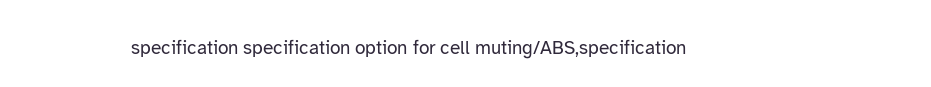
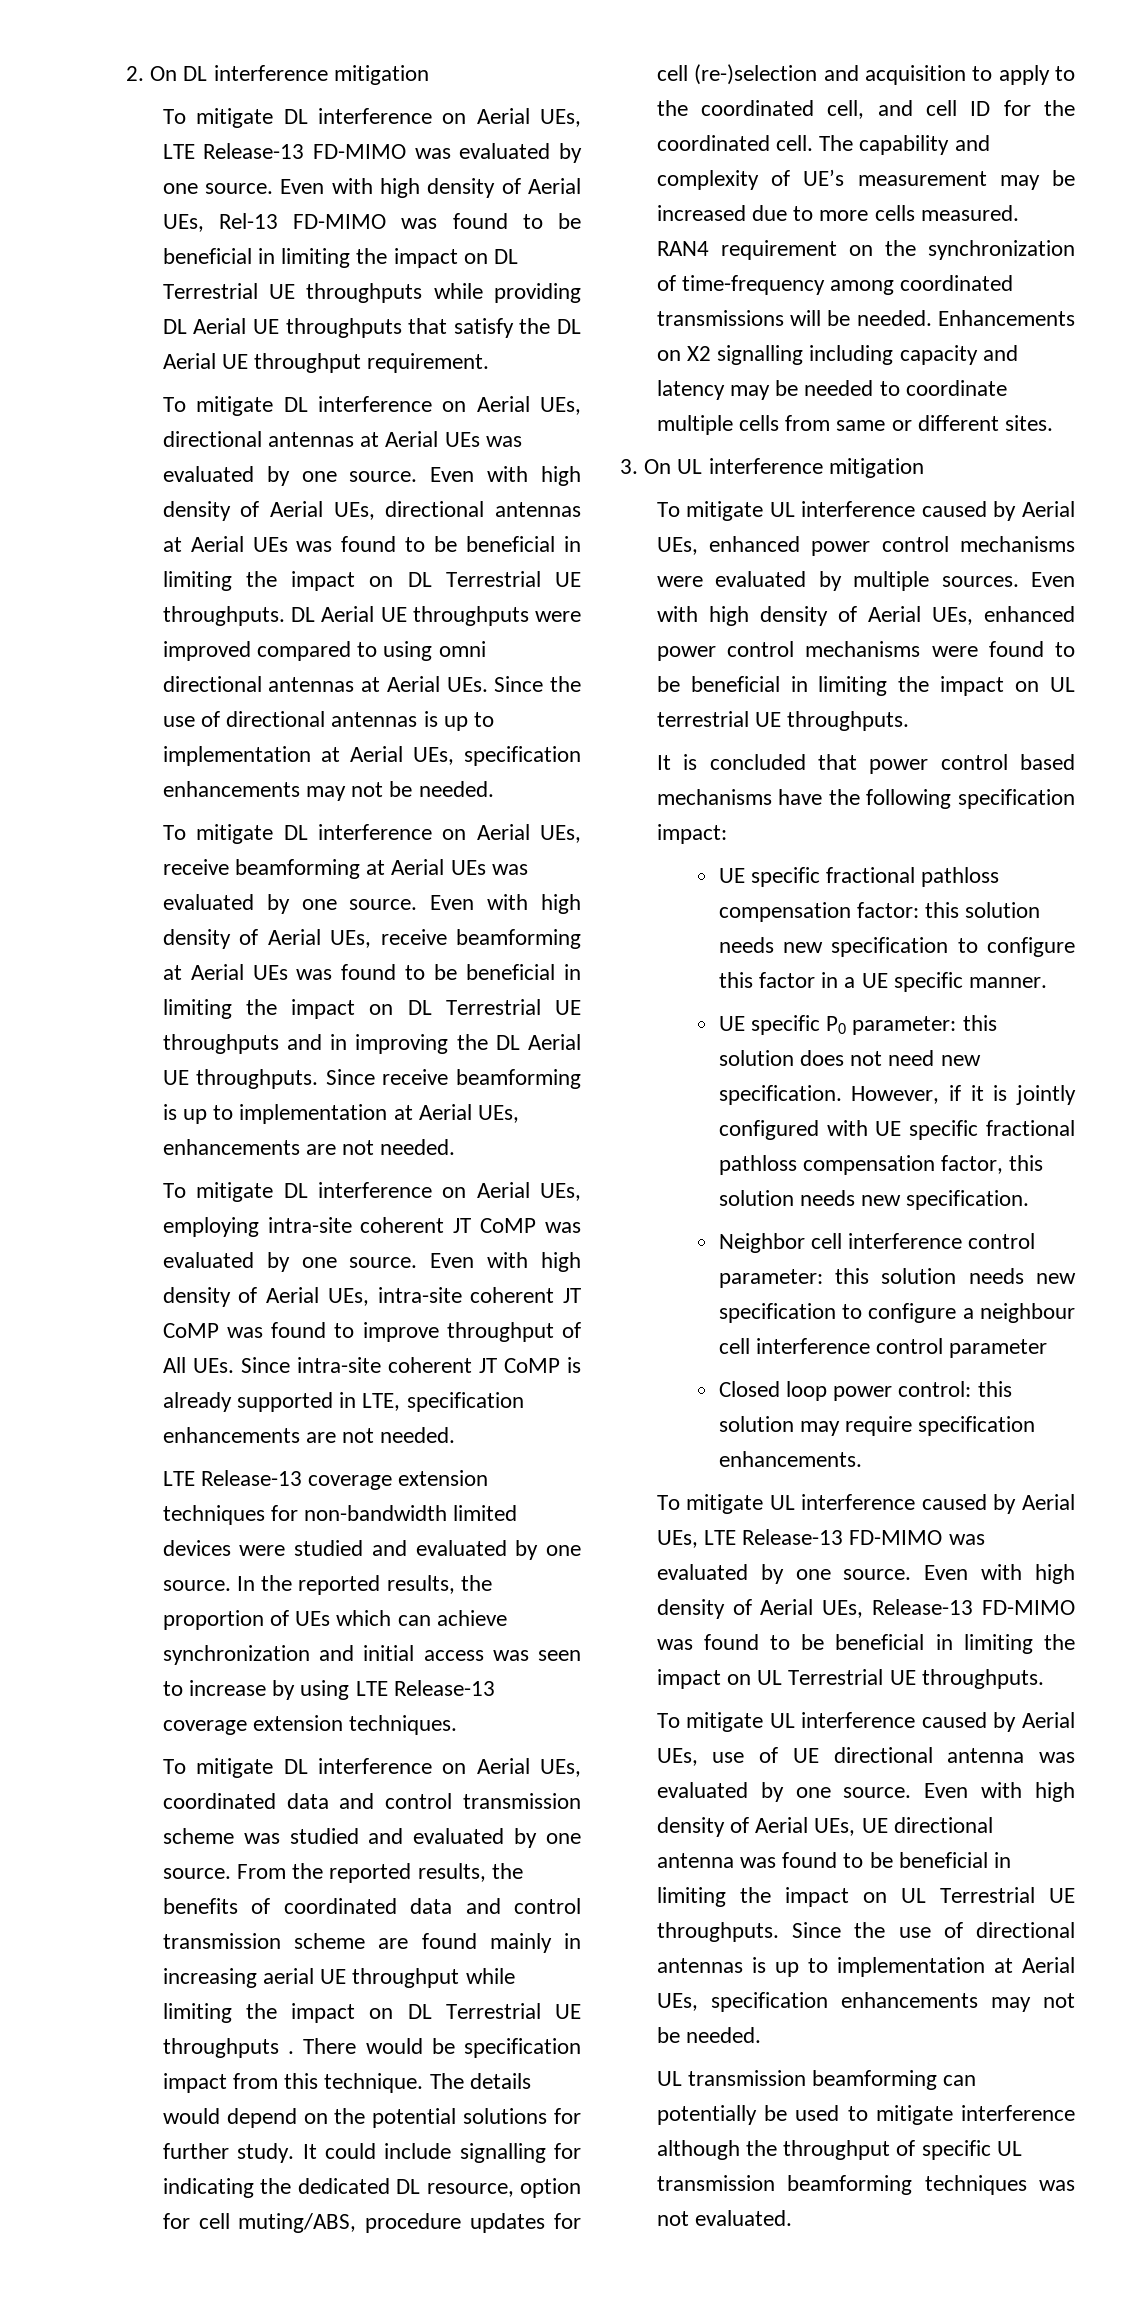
[131,39,686,59] specification specification option for cell muting/ABS,specification -> [126,65,429,85] [162,108,581,128] [162,143,582,163] [162,178,581,198] [162,213,581,232] [162,248,519,268] [162,283,581,303] [162,318,581,338] [162,353,490,373] [162,396,581,416] [162,431,522,447] [162,466,581,486] [162,501,581,521] [162,536,581,552] [162,571,581,591] [162,606,581,626] [162,641,486,661] [162,676,581,692] [162,711,495,731] [162,746,581,766] [162,781,494,801] [162,824,581,844] [162,859,528,879] [162,894,581,914] [162,929,581,949] [162,964,581,980] [162,999,581,1019] [162,1034,581,1054] [162,1069,581,1089] [162,1104,520,1124] [162,1139,456,1155] [162,1182,581,1202] [162,1217,581,1237] [162,1252,581,1272] [162,1287,581,1307] [162,1322,581,1342] [162,1357,581,1373] [162,1392,524,1412] [162,1427,456,1443] [162,1470,489,1490] [162,1505,518,1525] [162,1540,581,1560] [162,1575,492,1595] [162,1610,507,1630] [162,1645,581,1665] [162,1680,495,1700] [162,1715,458,1735] [162,1758,581,1778] [162,1793,581,1809] [162,1828,581,1848] [162,1863,523,1883] [162,1898,581,1914] [162,1933,581,1953] [162,1968,515,1988] [162,2003,581,2023] [162,2038,581,2058] [162,2073,531,2093] [162,2108,581,2128] [162,2143,581,2163] [162,2178,581,2198] [162,2213,581,2233] [656,64,1075,85] [656,100,1075,119] [656,135,990,155] [656,169,1075,190] [656,205,1019,221] [656,240,1075,260] [656,275,1014,295] [656,310,1075,326] [656,345,1018,365] [656,380,1007,400] [656,415,1054,435] [620,458,924,478] [656,501,1075,521] [656,536,1075,556] [656,571,1075,591] [656,606,1075,626] [656,641,1075,661] [656,676,1075,696] [656,711,910,731] [656,754,1075,774] [656,789,1075,809] [656,824,727,844] [718,867,1000,887] [718,902,1041,922] [718,937,1075,957] [718,972,1048,992] [718,1015,997,1035] [718,1050,981,1066] [718,1085,1076,1105] [718,1120,1075,1140] [718,1155,1044,1175] [718,1190,1030,1210] [718,1233,1036,1253] [718,1268,1076,1288] [718,1303,1075,1323] [718,1338,1048,1358] [718,1381,1012,1401] [718,1416,1036,1436] [718,1451,862,1467] [656,1494,1075,1514] [656,1529,985,1548] [656,1564,1075,1584] [656,1599,1075,1619] [656,1634,1075,1654] [656,1669,1044,1689] [656,1712,1075,1732] [656,1747,1075,1766] [656,1782,1075,1802] [656,1817,993,1837] [656,1852,1012,1868] [656,1887,1075,1907] [656,1922,1075,1942] [656,1957,1075,1977] [656,1992,1075,2012] [656,2027,761,2043] [656,2070,977,2090] [656,2105,1075,2125] [656,2140,1022,2160] [656,2175,1075,2195] [656,2210,792,2226] 2. On DL interference mitigation // To mitigate DL interference on Aerial UEs, LTE Release-13 FD-MIMO was evaluated by one source. Even with high density of Aerial UEs, Rel-13 FD-MIMO was found to be beneficial in limiting the impact on DL Terrestrial UE throughputs while providing DL Aerial UE throughputs that satisfy the DL Aerial UE throughput requirement. // To mitigate DL interference on Aerial UEs, directional antennas at Aerial UEs was evaluated by one source. Even with high density of Aerial UEs, directional antennas at Aerial UEs was found to be beneficial in limiting the impact on DL Terrestrial UE throughputs. DL Aerial UE throughputs were improved compared to using omni directional antennas at Aerial UEs. Since the use of directional antennas is up to implementation at Aerial UEs, specification enhancements may not be needed. // To mitigate DL interference on Aerial UEs, receive beamforming at Aerial UEs was evaluated by one source. Even with high density of Aerial UEs, receive beamforming at Aerial UEs was found to be beneficial in limiting the impact on DL Terrestrial UE throughputs and in improving the DL Aerial UE throughputs. Since receive beamforming is up to implementation at Aerial UEs, enhancements are not needed. // To mitigate DL interference on Aerial UEs, employing intra-site coherent JT CoMP was evaluated by one source. Even with high density of Aerial UEs, intra-site coherent JT CoMP was found to improve throughput of All UEs. Since intra-site coherent JT CoMP is already supported in LTE, specification enhancements are not needed. // LTE Release-13 coverage extension techniques for non-bandwidth limited devices were studied and evaluated by one source. In the reported results, the proportion of UEs which can achieve synchronization and initial access was seen to increase by using LTE Release-13 coverage extension techniques. // To mitigate DL interference on Aerial UEs, coordinated data and control transmission scheme was studied and evaluated by one source. From the reported results, the benefits of coordinated data and control transmission scheme are found mainly in increasing aerial UE throughput while limiting the impact on DL Terrestrial UE throughputs . There would be specification impact from this technique. The details would depend on the potential solutions for further study. It could include signalling for indicating the dedicated DL resource, option for cell muting/ABS, procedure updates for cell (re-)selection and acquisition to apply to the coordinated cell, and cell ID for the coordinated cell. The capability and complexity of UE’s measurement may be increased due to more cells measured. RAN4 requirement on the synchronization of time-frequency among coordinated transmissions will be needed. Enhancements on X2 signalling including capacity and latency may be needed to coordinate multiple cells from same or different sites. // 3. On UL interference mitigation // To mitigate UL interference caused by Aerial UEs, enhanced power control mechanisms were evaluated by multiple sources. Even with high density of Aerial UEs, enhanced power control mechanisms were found to be beneficial in limiting the impact on UL terrestrial UE throughputs. // It is concluded that power control based mechanisms have the following specification impact: // UE specific fractional pathloss compensation factor: this solution needs new specification to configure this factor in a UE specific manner. // UE specific P0 parameter: this solution does not need new specification. However, if it is jointly configured with UE specific fractional pathloss compensation factor, this solution needs new specification. // Neighbor cell interference control parameter: this solution needs new specification to configure a neighbour cell interference control parameter // Closed loop power control: this solution may require specification enhancements. // To mitigate UL interference caused by Aerial UEs, LTE Release-13 FD-MIMO was evaluated by one source. Even with high density of Aerial UEs, Release-13 FD-MIMO was found to be beneficial in limiting the impact on UL Terrestrial UE throughputs. // To mitigate UL interference caused by Aerial UEs, use of UE directional antenna was evaluated by one source. Even with high density of Aerial UEs, UE directional antenna was found to be beneficial in limiting the impact on UL Terrestrial UE throughputs. Since the use of directional antennas is up to implementation at Aerial UEs, specification enhancements may not be needed. // UL transmission beamforming can potentially be used to mitigate interference although the throughput of specific UL transmission beamforming techniques was not evaluated.

